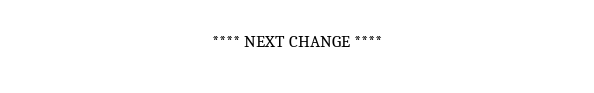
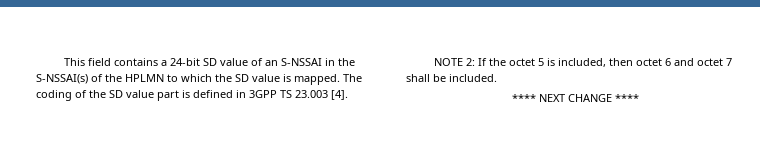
(211, 41) none -> [63,58,355,66] [36,74,362,85] [36,90,348,101] [433,58,732,67] [406,74,497,82] This field contains a 24-bit SD value of an S-NSSAI in the S-NSSAI(s) of the HPLMN to which the SD value is mapped. The coding of the SD value part is defined in 3GPP TS 23.003 [4]. // NOTE 2: If the octet 5 is included, then octet 6 and octet 7 shall be included. //

